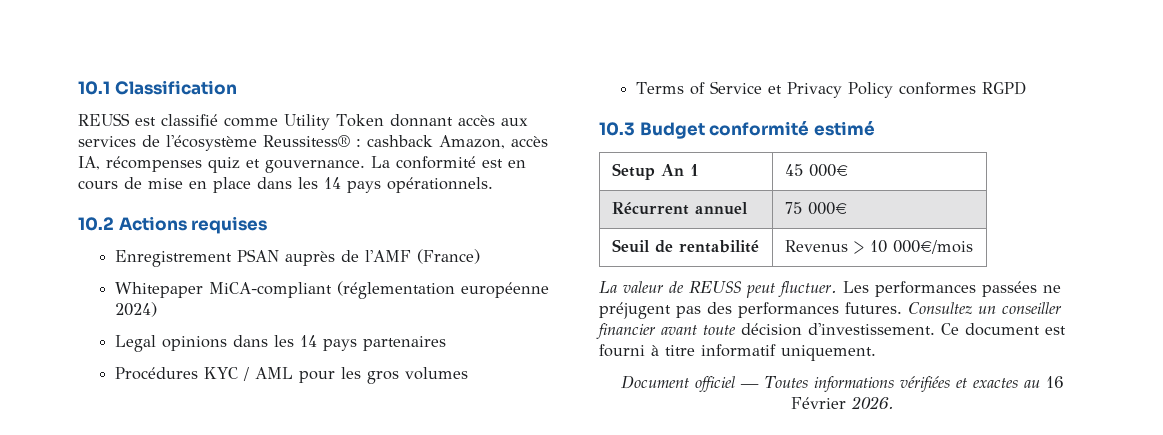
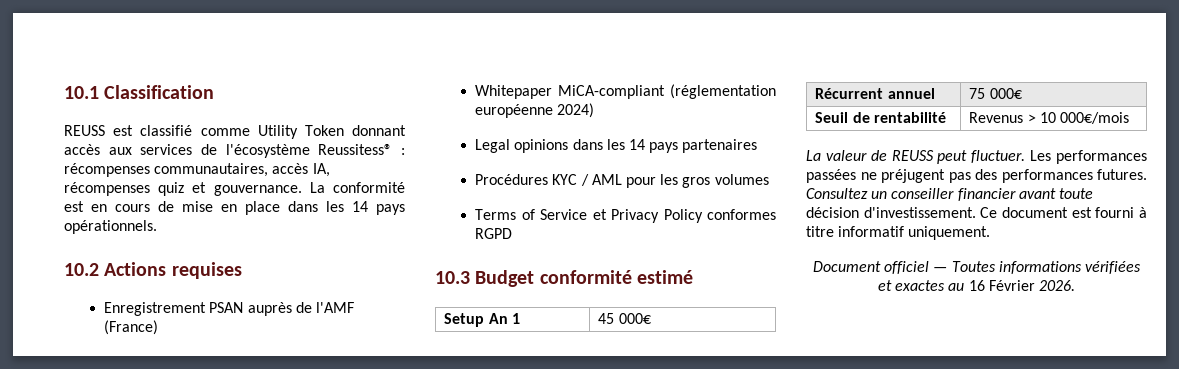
[367,135,505,149] cashback Amazon, -> [64,163,269,177] récompenses communautaires,

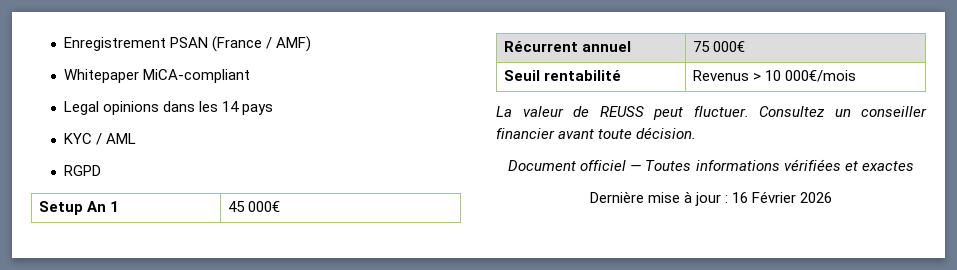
[64,85,215,99] [64,125,406,139] [64,144,405,158] [64,163,330,177] [64,182,405,196] [64,201,405,215] [64,220,157,234] [64,262,242,279] [104,302,355,316] [104,320,159,335] 10.1 Classification // REUSS est classifié comme Utility Token donnant accès aux services de l'écosystème Reussitess® : récompenses communautaires, accès IA, récompenses quiz et gouvernance. La conformité est en cours de mise en place dans les 14 pays opérationnels. // 10.2 Actions requises // Enregistrement PSAN auprès de l'AMF (France) -> [64,36,312,52] Enregistrement PSAN (France / AMF)
[670,84,776,99] [475,103,595,118] (réglementation européenne 2024) -> (251, 76) none
[682,139,758,153] [475,174,549,185] partenaires // Procédures -> (274, 109) //
[626,174,769,188] [475,209,776,223] [475,228,513,239] [435,270,693,287] pour les gros volumes // Terms of Service et Privacy Policy conformes RGPD // 10.3 Budget conformité estimé -> [64,165,102,176] // RGPD
[852,112,870,123] de -> (540, 75) none
[1030,150,1147,164] [806,169,1147,183] Les performances passées ne préjugent pas des performances futures. -> (749, 111) none
[806,207,1147,218] [806,226,991,240] décision d'investissement. Ce document est fourni à titre informatif uniquement. -> [636,127,697,139] décision.
[948,283,965,291] au -> [589,191,729,206] // Dernière mise à jour :
[1038,280,1075,291] 2026. -> [800,192,833,203] 2026

